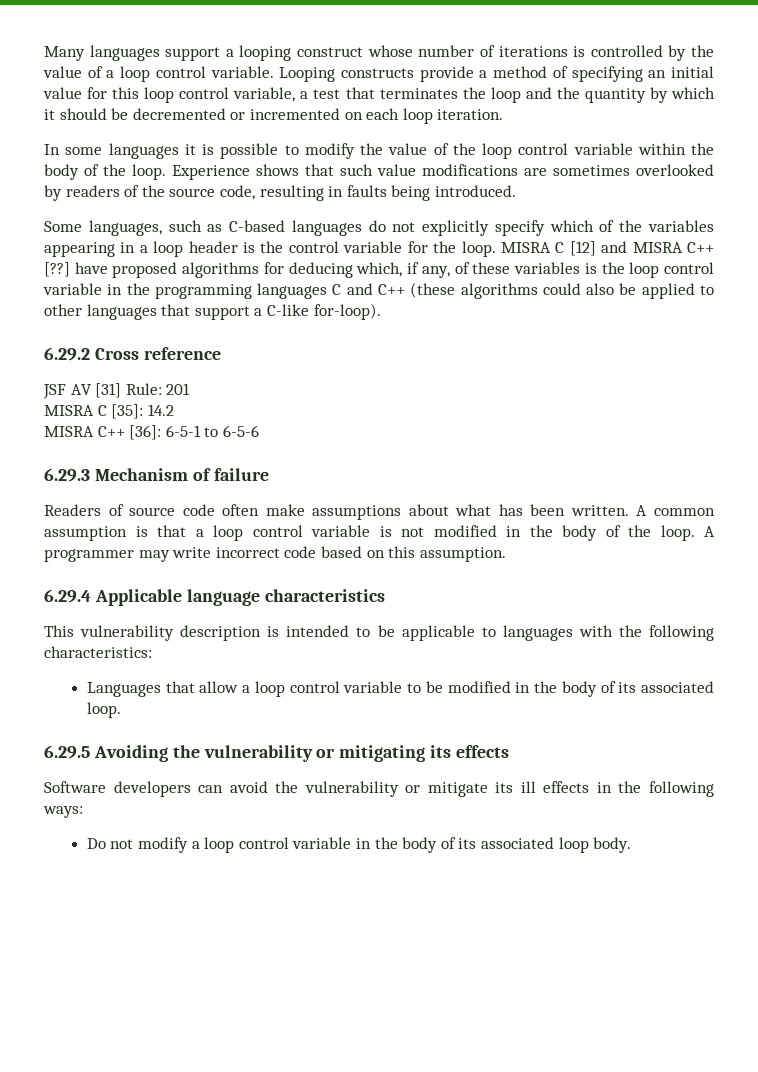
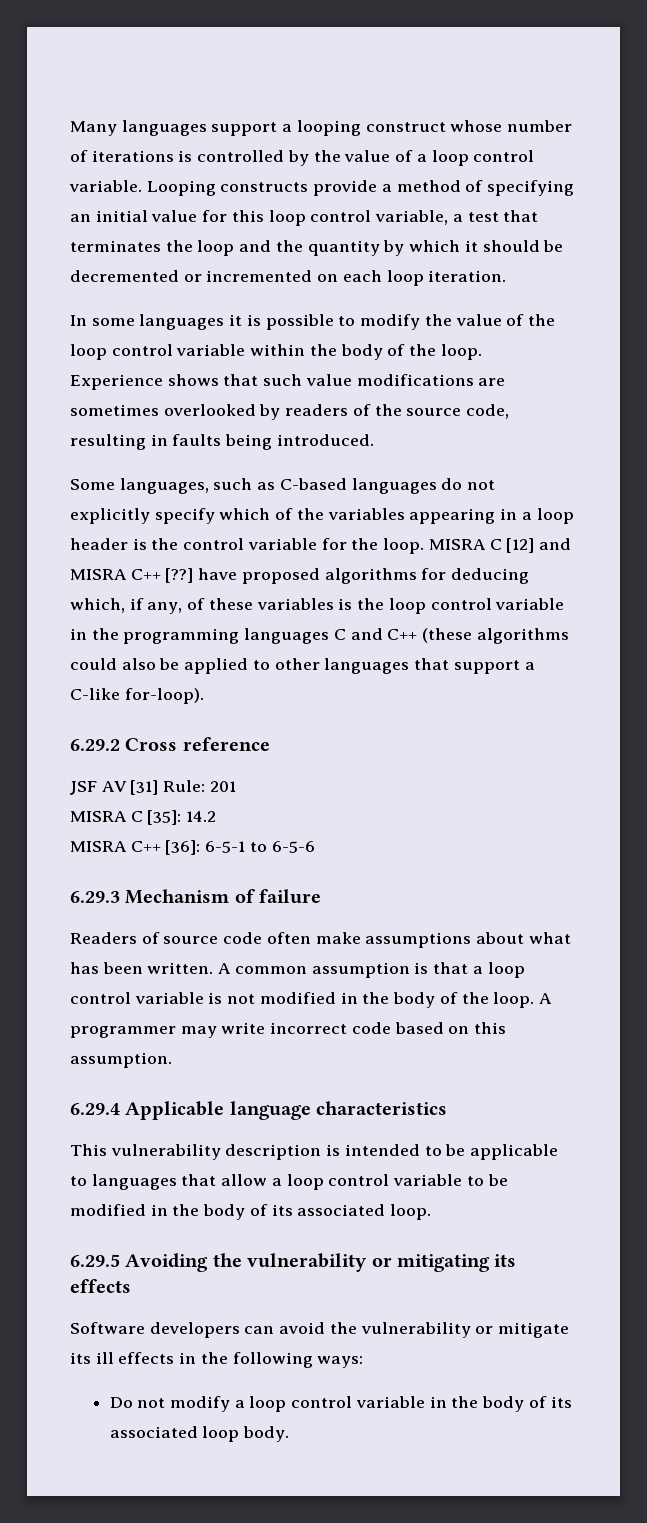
[578,625,715,641] [44,646,152,658] [86,682,161,697] with the following characteristics: // Languages -> (177, 1182) none

